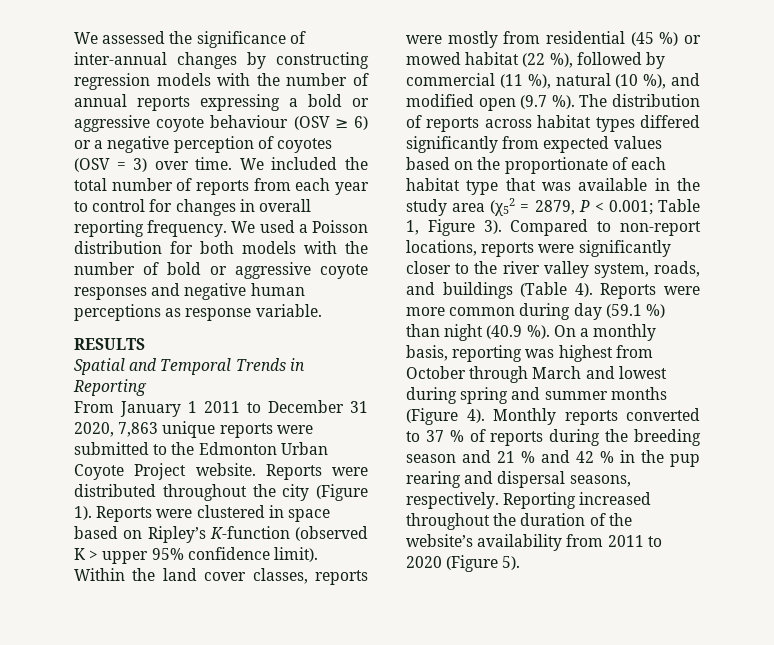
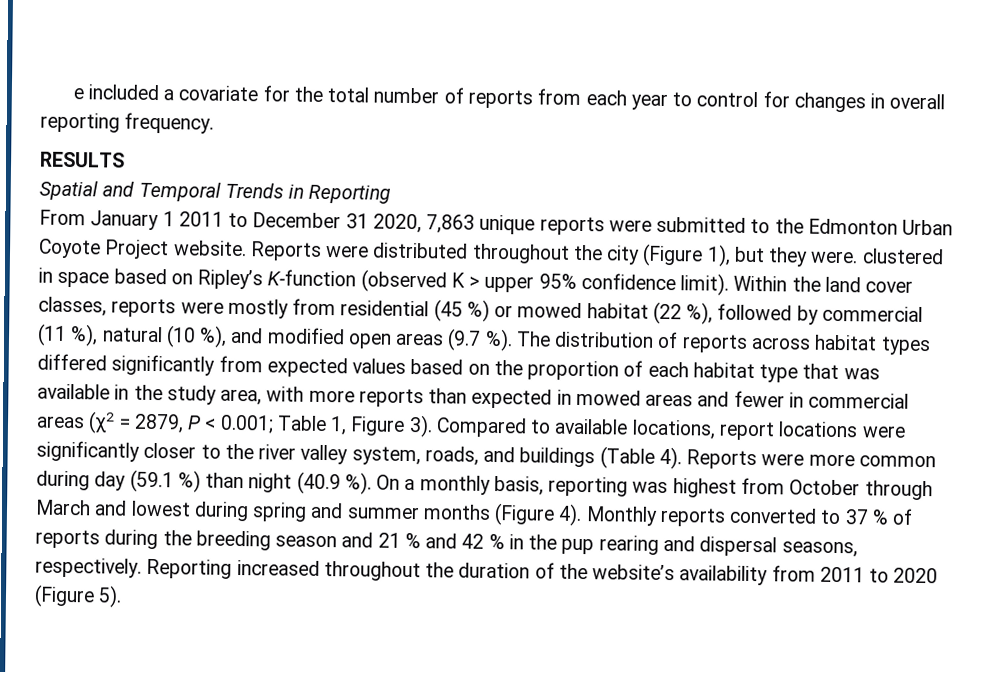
[74,31,306,48] [74,52,369,69] [74,73,369,90] [74,94,369,111] [74,115,368,132] [74,136,332,153] [74,157,338,172] We assessed the significance of inter-annual changes by constructing regression models with the number of annual reports expressing a bold or aggressive coyote behaviour (OSV ≥ 6) or a negative perception of coyotes (OSV = 3) over time. We included -> [72,84,290,102] e included a covariate for
[231,220,368,233] [74,241,368,254] [74,262,368,279] [74,283,305,300] [74,304,322,321] We used a Poisson distribution for both models with the number of bold or aggressive coyote responses and negative human perceptions as response variable. -> (215, 123) none
[74,506,193,522] 1). Reports were -> [706,244,859,267] 1), but they were.
(516, 104) none -> [395,332,445,346] areas
[504,157,608,174] proportionate -> [527,360,620,381] proportion
[452,198,516,216] area (χ52 -> [220,386,910,409] [36,411,116,434] area, with more reports than expected in mowed areas and fewer in commercial areas (χ2
[620,221,701,236] [406,240,535,257] non-report locations, reports -> [554,418,859,441] available locations, report locations

